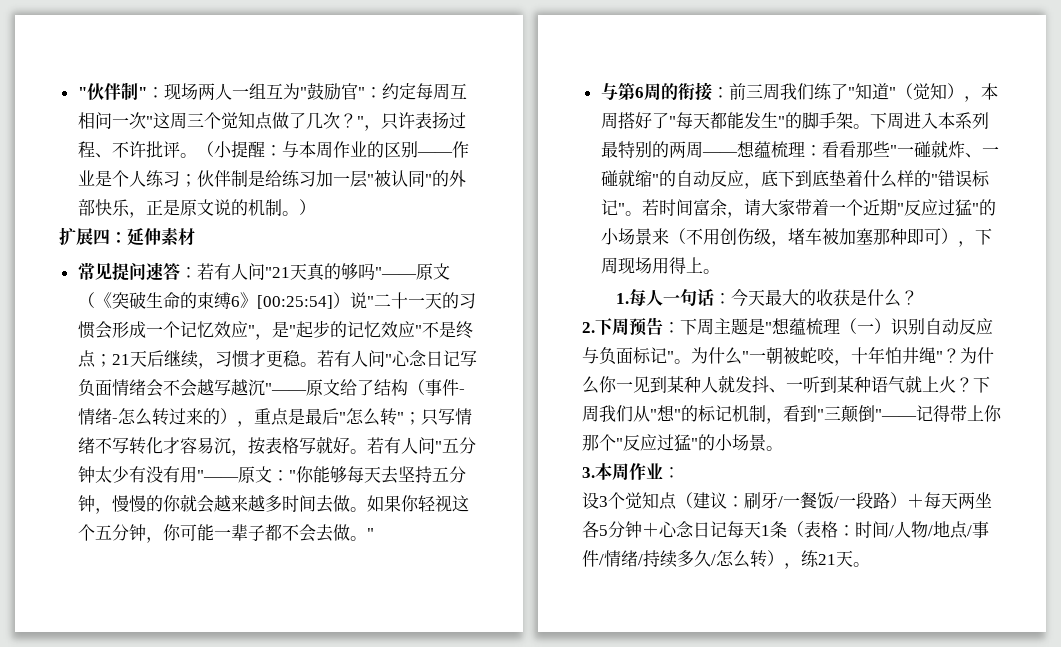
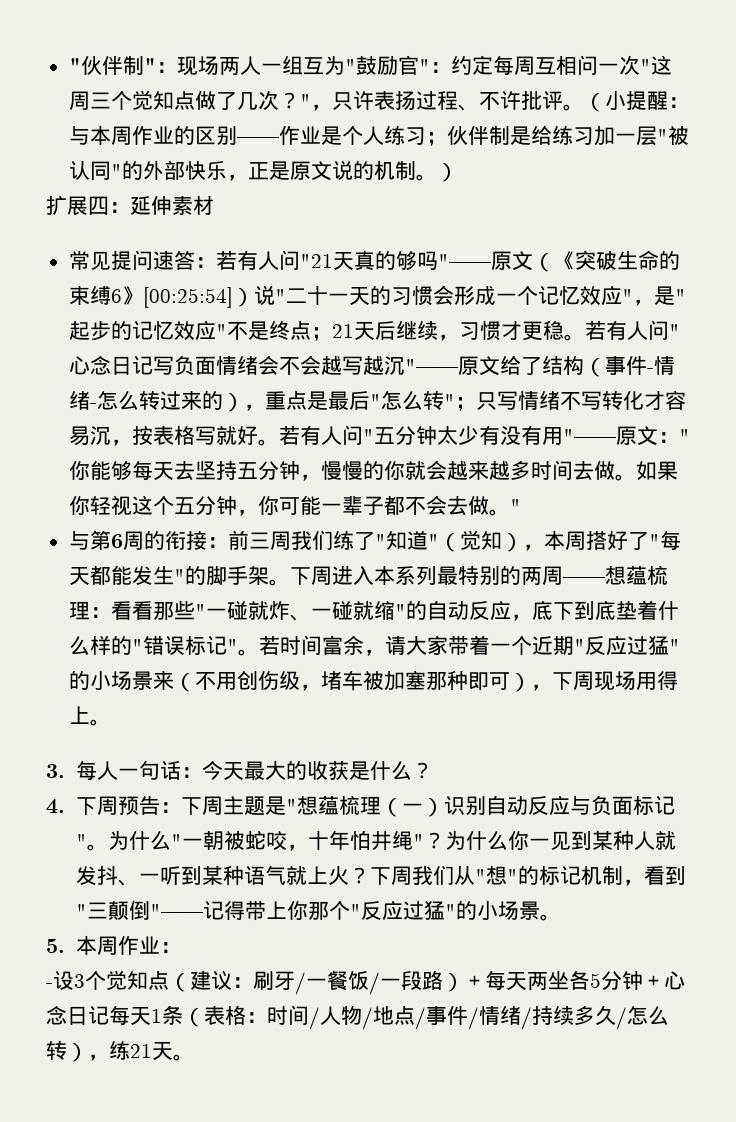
[616,293,630,304] 1. -> [46,764,65,778] 3.
[582,322,595,333] 2. -> [46,799,65,814] 4.
[582,467,595,478] 3. -> [46,939,65,953] 5.
(680, 472) none -> [46,983,53,988] -

